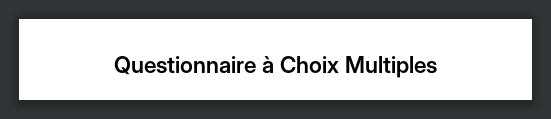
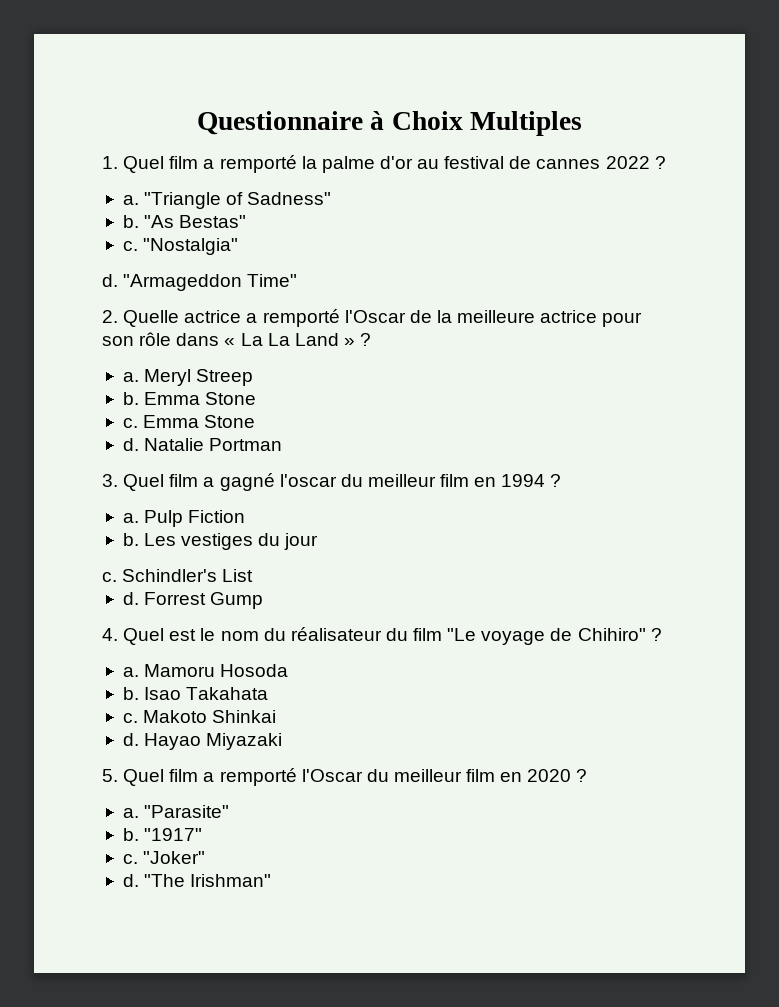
(438, 67) none -> [102,155,666,173] [122,192,332,209] [122,215,247,228] [122,238,239,255] [102,274,298,291] [102,309,643,327] [102,332,372,346] [122,369,254,386] [122,392,257,405] [122,415,256,428] [122,438,283,451] [102,473,562,491] [122,510,246,527] [122,533,319,550] [102,569,254,582] [122,592,264,609] [102,627,662,645] [122,664,289,677] [122,687,269,700] [122,710,277,723] [122,733,283,750] [102,768,588,786] [122,805,230,818] [122,828,203,841] [122,851,206,864] [122,874,272,887] // 1. Quel film a remporté la palme d'or au festival de cannes 2022 ? // a. "Triangle of Sadness" // b. "As Bestas" // c. "Nostalgia" // d. "Armageddon Time" // 2. Quelle actrice a remporté l'Oscar de la meilleure actrice pour son rôle dans « La La Land » ? // a. Meryl Streep // b. Emma Stone // c. Emma Stone // d. Natalie Portman // 3. Quel film a gagné l'oscar du meilleur film en 1994 ? // a. Pulp Fiction // b. Les vestiges du jour // c. Schindler's List // d. Forrest Gump // 4. Quel est le nom du réalisateur du film "Le voyage de Chihiro" ? // a. Mamoru Hosoda // b. Isao Takahata // c. Makoto Shinkai // d. Hayao Miyazaki // 5. Quel film a remporté l'Oscar du meilleur film en 2020 ? // a. "Parasite" // b. "1917" // c. "Joker" // d. "The Irishman"

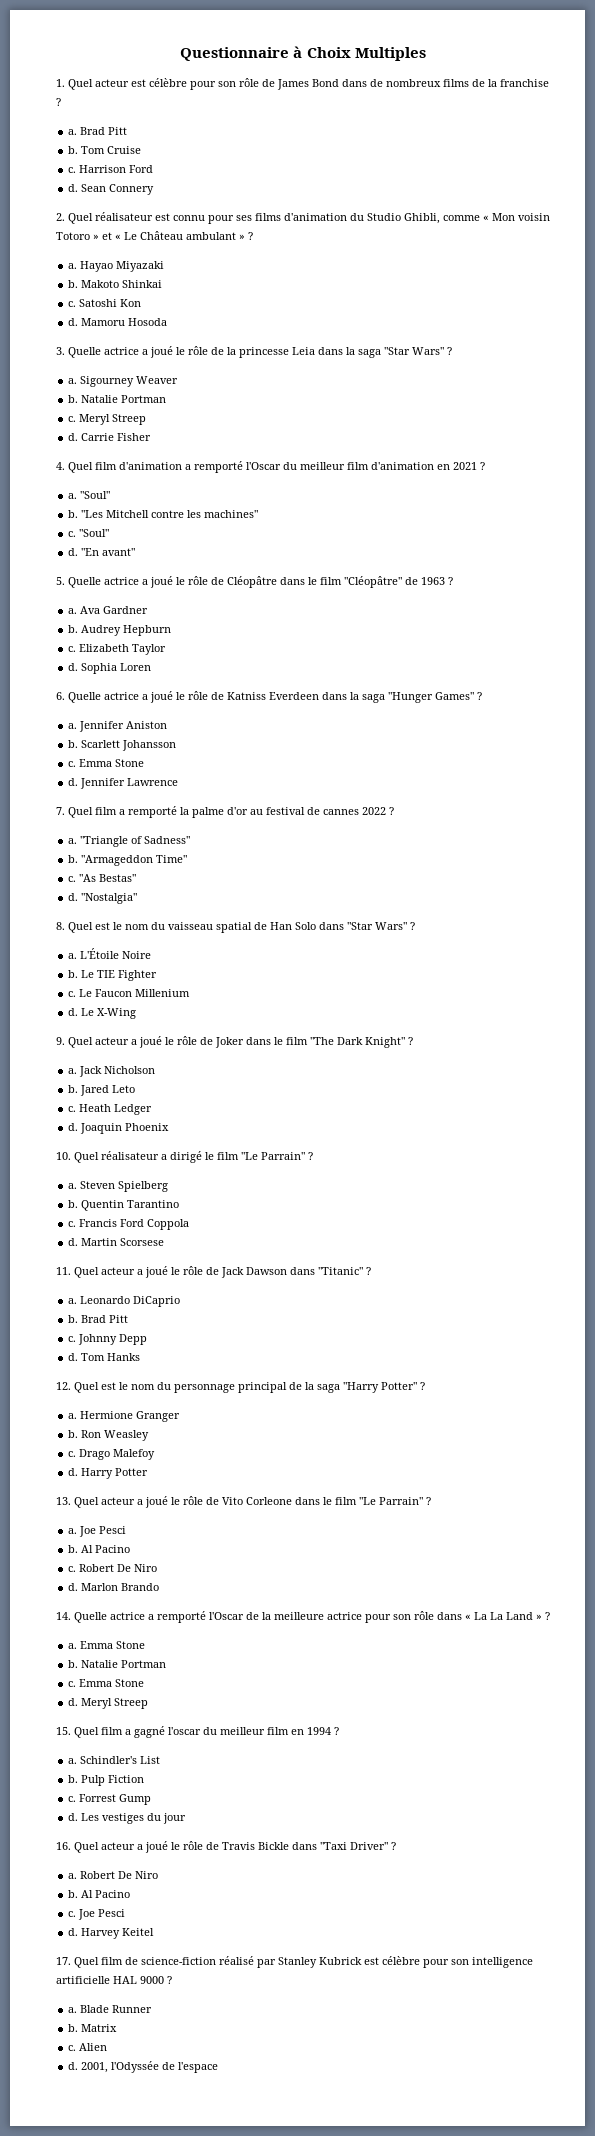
(165, 164) none -> [95,78,549,90] [56,98,61,106] [68,127,128,135] [68,146,142,154] [68,165,154,173] [68,184,155,195] [56,212,550,224] [56,231,253,240] [68,261,165,272] [68,280,163,288] [68,299,142,307] [68,318,168,326] [56,346,452,358] [68,376,179,387] [68,395,167,403] [68,414,147,425] [68,433,152,441] [56,461,485,473] [68,491,111,499] [68,510,259,518] [68,529,110,537] [68,548,136,556] [56,576,453,588] [68,606,149,614] [68,625,172,636] [68,644,167,655] [68,663,152,674] [56,691,482,703] [68,721,168,732] [68,740,177,751] [68,759,145,767] [68,778,179,789] [56,807,93,818] acteur est célèbre pour son rôle de James Bond dans de nombreux films de la franchise ? // a. Brad Pitt // b. Tom Cruise // c. Harrison Ford // d. Sean Connery // 2. Quel réalisateur est connu pour ses films d'animation du Studio Ghibli, comme « Mon voisin Totoro » et « Le Château ambulant » ? // a. Hayao Miyazaki // b. Makoto Shinkai // c. Satoshi Kon // d. Mamoru Hosoda // 3. Quelle actrice a joué le rôle de la princesse Leia dans la saga "Star Wars" ? // a. Sigourney Weaver // b. Natalie Portman // c. Meryl Streep // d. Carrie Fisher // 4. Quel film d'animation a remporté l'Oscar du meilleur film d'animation en 2021 ? // a. "Soul" // b. "Les Mitchell contre les machines" // c. "Soul" // d. "En avant" // 5. Quelle actrice a joué le rôle de Cléopâtre dans le film "Cléopâtre" de 1963 ? // a. Ava Gardner // b. Audrey Hepburn // c. Elizabeth Taylor // d. Sophia Loren // 6. Quelle actrice a joué le rôle de Katniss Everdeen dans la saga "Hunger Games" ? // a. Jennifer Aniston // b. Scarlett Johansson // c. Emma Stone // d. Jennifer Lawrence // 7. Quel
(139, 221) none -> [81,855,188,866] [68,876,77,882] "Armageddon Time" // c.
[122,241,138,251] c. -> [68,893,79,901] d.
[102,274,298,291] [102,310,118,323] d. "Armageddon Time" // 2. -> [56,922,415,933] [68,948,152,959] [68,970,158,981] [68,989,191,997] [68,1008,137,1019] [56,1036,413,1048] [68,1066,156,1077] [68,1085,136,1096] [68,1104,153,1115] [68,1123,170,1134] [56,1151,313,1163] [68,1181,169,1192] [68,1200,180,1211] [68,1219,190,1230] [68,1238,165,1246] [56,1266,371,1278] [68,1296,181,1307] [68,1315,129,1323] [68,1334,148,1345] [68,1353,141,1361] [56,1382,425,1393] [68,1411,181,1422] [68,1430,150,1441] [68,1449,156,1460] [68,1468,149,1479] [56,1496,431,1508] [68,1526,127,1537] [68,1545,131,1553] [68,1564,158,1572] [68,1583,160,1591] [56,1612,71,1620] 8. Quel est le nom du vaisseau spatial de Han Solo dans "Star Wars" ? // a. L'Étoile Noire // b. Le TIE Fighter // c. Le Faucon Millenium // d. Le X-Wing // 9. Quel acteur a joué le rôle de Joker dans le film "The Dark Knight" ? // a. Jack Nicholson // b. Jared Leto // c. Heath Ledger // d. Joaquin Phoenix // 10. Quel réalisateur a dirigé le film "Le Parrain" ? // a. Steven Spielberg // b. Quentin Tarantino // c. Francis Ford Coppola // d. Martin Scorsese // 11. Quel acteur a joué le rôle de Jack Dawson dans "Titanic" ? // a. Leonardo DiCaprio // b. Brad Pitt // c. Johnny Depp // d. Tom Hanks // 12. Quel est le nom du personnage principal de la saga "Harry Potter" ? // a. Hermione Granger // b. Ron Weasley // c. Drago Malefoy // d. Harry Potter // 13. Quel acteur a joué le rôle de Vito Corleone dans le film "Le Parrain" ? // a. Joe Pesci // b. Al Pacino // c. Robert De Niro // d. Marlon Brando // 14.
[144,369,254,386] [122,392,257,405] [122,415,256,428] [122,438,283,451] [102,474,118,487] Meryl Streep // b. Emma Stone // c. Emma Stone // d. Natalie Portman // 3. -> [80,1641,146,1649] [68,1660,167,1668] [68,1679,145,1687] [68,1698,149,1709] [56,1727,71,1735] Emma Stone // b. Natalie Portman // c. Emma Stone // d. Meryl Streep // 15.
(139, 518) none -> [80,1756,161,1764] [68,1775,79,1783] Schindler's List // b.
[122,533,139,546] b. -> [68,1794,152,1805] [68,1813,79,1821] c. Forrest Gump // d.
[102,569,254,582] [122,592,264,609] [102,627,662,645] [122,664,289,677] [122,687,269,700] [122,710,277,723] [122,733,283,750] [102,768,588,786] [122,805,230,818] [122,828,203,841] [122,851,206,864] [122,874,272,887] c. Schindler's List // d. Forrest Gump // 4. Quel est le nom du réalisateur du film "Le voyage de Chihiro" ? // a. Mamoru Hosoda // b. Isao Takahata // c. Makoto Shinkai // d. Hayao Miyazaki // 5. Quel film a remporté l'Oscar du meilleur film en 2020 ? // a. "Parasite" // b. "1917" // c. "Joker" // d. "The Irishman" -> [56,1841,396,1853] [68,1871,159,1879] [68,1890,131,1898] [68,1909,126,1920] [68,1928,155,1939] [56,1956,533,1968] [56,1976,172,1984] [68,2005,153,2013] [68,2024,118,2032] [68,2043,108,2051] [68,2061,219,2073] 16. Quel acteur a joué le rôle de Travis Bickle dans "Taxi Driver" ? // a. Robert De Niro // b. Al Pacino // c. Joe Pesci // d. Harvey Keitel // 17. Quel film de science-fiction réalisé par Stanley Kubrick est célèbre pour son intelligence artificielle HAL 9000 ? // a. Blade Runner // b. Matrix // c. Alien // d. 2001, l'Odyssée de l'espace

